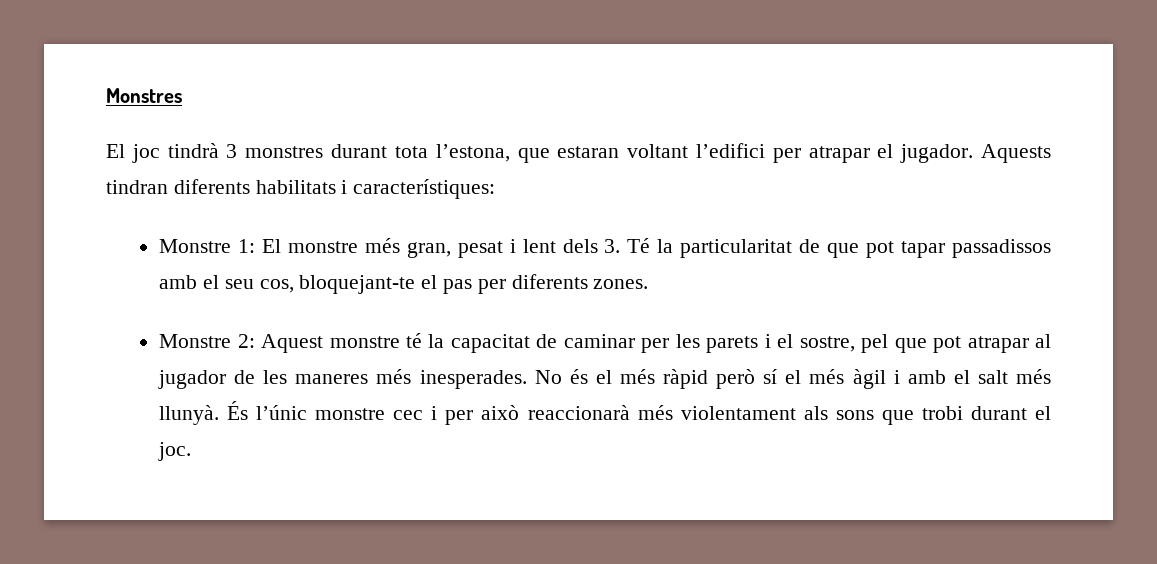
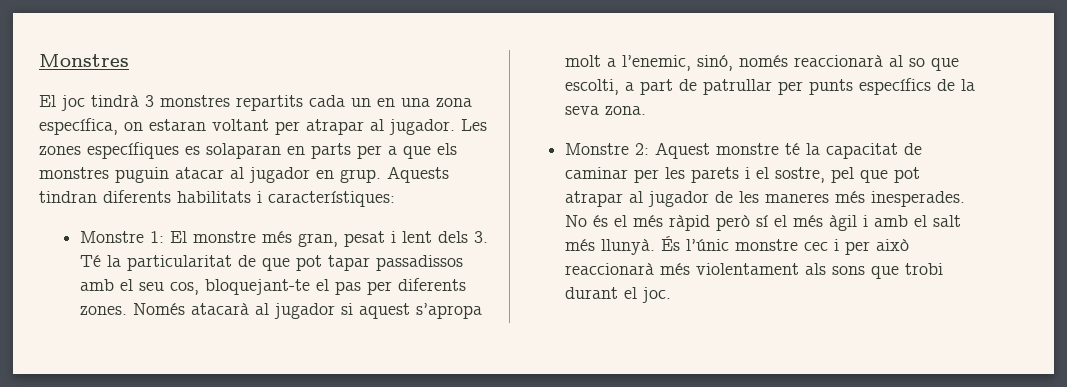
[331,144,550,163] durant tota l’estona, que -> [236,95,472,111] [39,118,143,135] repartits cada un en una zona específica, on
[695,143,765,158] l’edifici -> (269, 125) none
[877,144,974,163] el jugador. -> [370,119,487,135] [39,142,457,159] [39,167,381,183] al jugador. Les zones específiques es solaparan en parts per a que els monstres puguin atacar al jugador en grup.
(649, 284) none -> [132,303,482,319] [564,55,959,71] [564,78,975,95] [564,106,646,115] Només atacarà al jugador si aquest s’apropa molt a l’enemic, sinó, només reaccionarà al so que escolti, a part de patrullar per punts específics de la seva zona.

